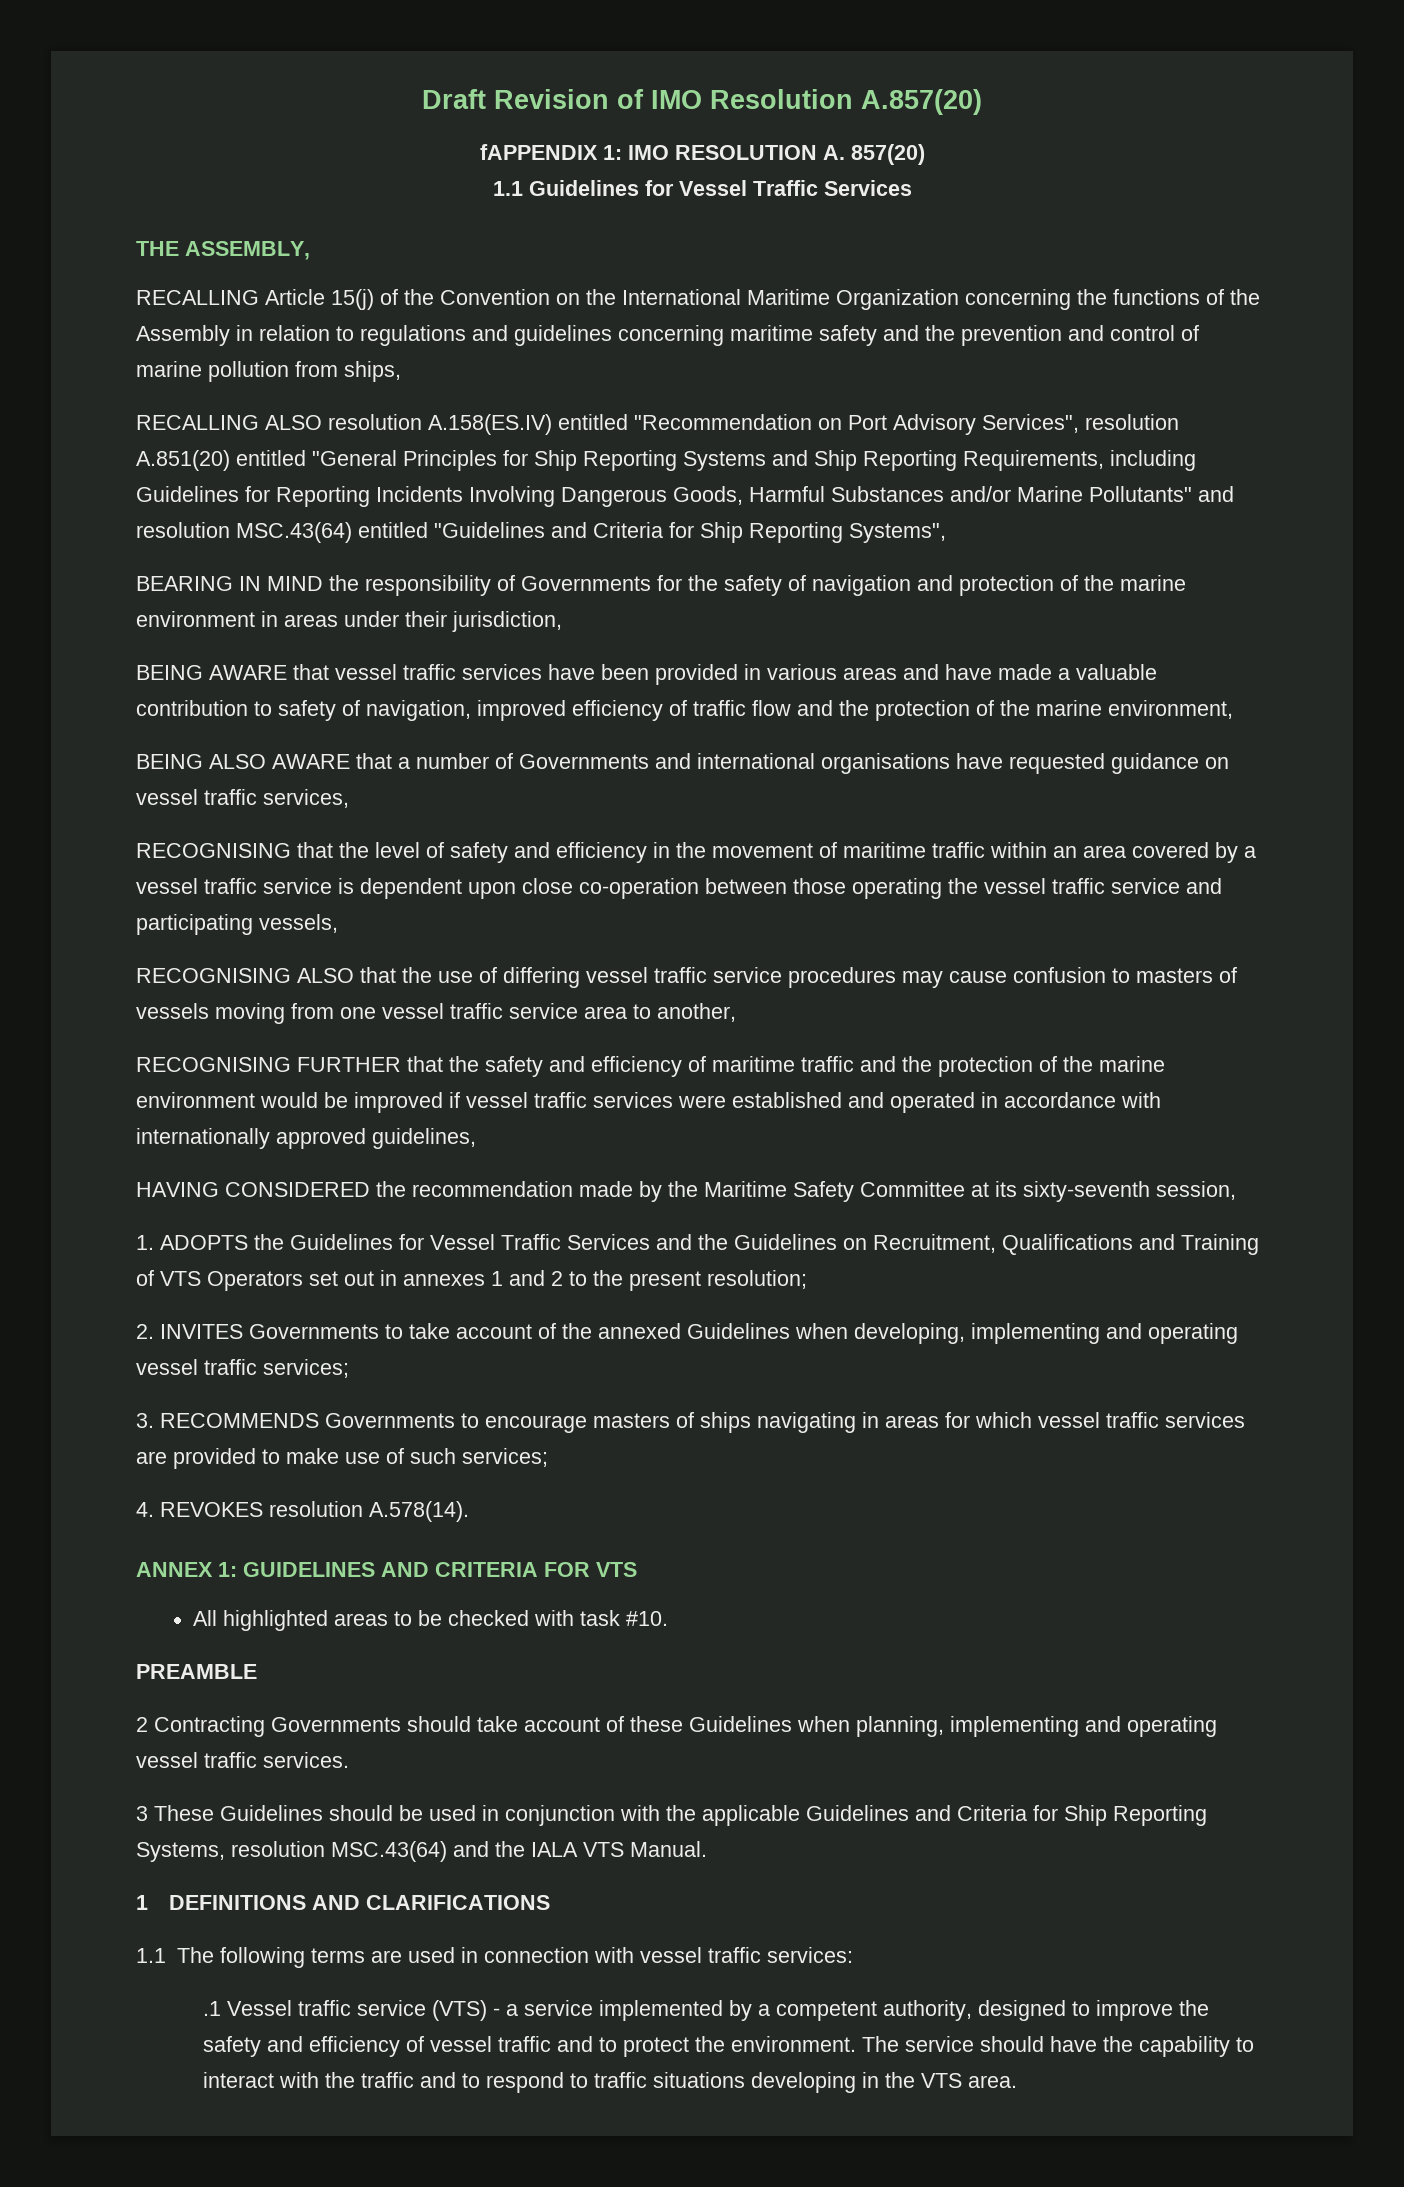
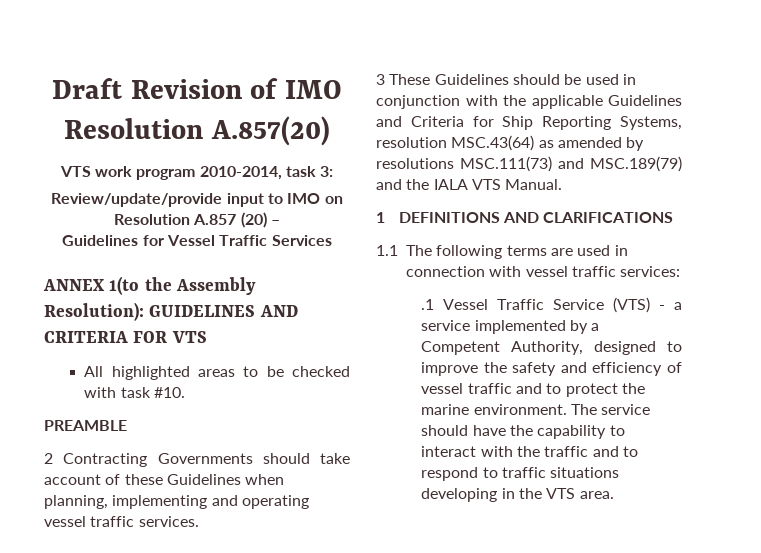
[479,144,925,165] [492,181,523,196] fAPPENDIX 1: IMO RESOLUTION A. 857(20) // 1.1 -> [59,166,334,180] [51,193,343,207] [114,212,280,228] VTS work program 2010-2014, task 3: // Review/update/provide input to IMO on Resolution A.857 (20) – //
[136,241,310,260] [136,289,1260,310] [136,325,1199,346] [136,361,401,382] [136,414,1179,435] [136,450,1196,471] [136,486,1234,507] [136,522,946,543] [136,575,1186,596] [136,611,562,632] [136,664,1157,685] [136,700,1233,721] [136,753,1229,774] [136,789,349,808] [136,842,1256,863] [136,878,1222,899] [136,914,338,935] [136,967,1237,988] [136,1003,736,1024] [136,1056,1165,1077] [136,1092,1161,1113] [136,1128,476,1149] [136,1181,1236,1202] [136,1234,1259,1255] [136,1270,807,1291] [136,1323,1238,1344] [136,1359,349,1378] [136,1412,1245,1433] [136,1448,548,1469] [136,1501,469,1522] [136,1562,237,1577] THE ASSEMBLY, // RECALLING Article 15(j) of the Convention on the International Maritime Organization concerning the functions of the Assembly in relation to regulations and guidelines concerning maritime safety and the prevention and control of marine pollution from ships, // RECALLING ALSO resolution A.158(ES.IV) entitled "Recommendation on Port Advisory Services", resolution A.851(20) entitled "General Principles for Ship Reporting Systems and Ship Reporting Requirements, including Guidelines for Reporting Incidents Involving Dangerous Goods, Harmful Substances and/or Marine Pollutants" and resolution MSC.43(64) entitled "Guidelines and Criteria for Ship Reporting Systems", // BEARING IN MIND the responsibility of Governments for the safety of navigation and protection of the marine environment in areas under their jurisdiction, // BEING AWARE that vessel traffic services have been provided in various areas and have made a valuable contribution to safety of navigation, improved efficiency of traffic flow and the protection of the marine environment, // BEING ALSO AWARE that a number of Governments and international organisations have requested guidance on vessel traffic services, // RECOGNISING that the level of safety and efficiency in the movement of maritime traffic within an area covered by a vessel traffic service is dependent upon close co-operation between those operating the vessel traffic service and participating vessels, // RECOGNISING ALSO that the use of differing vessel traffic service procedures may cause confusion to masters of vessels moving from one vessel traffic service area to another, // RECOGNISING FURTHER that the safety and efficiency of maritime traffic and the protection of the marine environment would be improved if vessel traffic services were established and operated in accordance with internationally approved guidelines, // HAVING CONSIDERED the recommendation made by the Maritime Safety Committee at its sixty-seventh session, // 1. ADOPTS the Guidelines for Vessel Traffic Services and the Guidelines on Recruitment, Qualifications and Training of VTS Operators set out in annexes 1 and 2 to the present resolution; // 2. INVITES Governments to take account of the annexed Guidelines when developing, implementing and operating vessel traffic services; // 3. RECOMMENDS Governments to encourage masters of ships navigating in areas for which vessel traffic services are provided to make use of such services; // 4. REVOKES resolution A.578(14). // ANNEX 1: -> [43,276,257,295] [44,302,144,321] ANNEX 1(to the Assembly Resolution):
(447, 1851) none -> [538,137,645,151] [376,156,682,172] as amended by resolutions MSC.111(73) and MSC.189(79)
[297,2000,426,2016] traffic service -> [497,299,605,310] Traffic Service
[775,2000,972,2021] competent authority, -> [421,341,584,355] Competent Authority,
(725, 2044) none -> [421,404,470,415] marine

